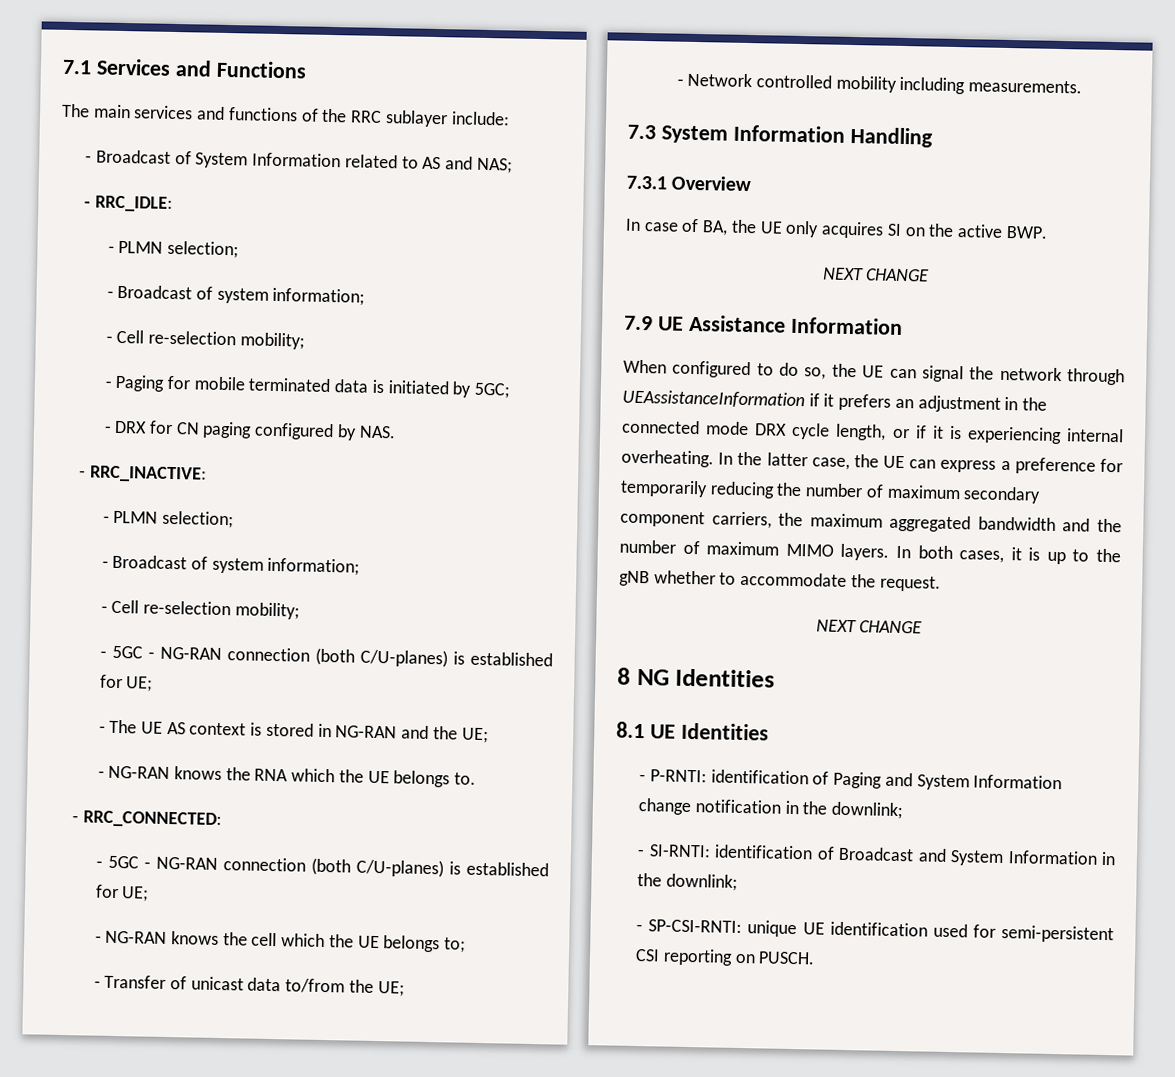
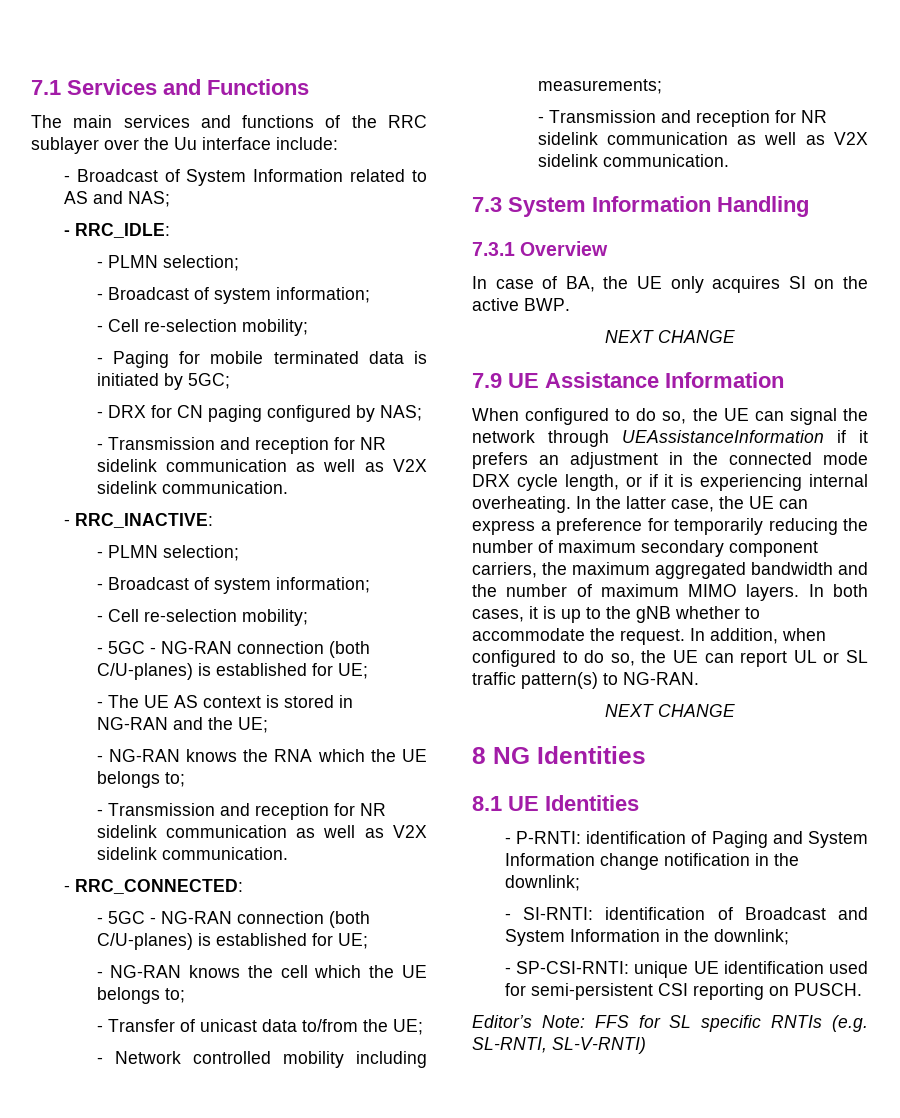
(448, 119) none -> [104,137,271,150] over the Uu interface
[358,425,396,439] NAS. -> [379,405,422,421] [96,437,386,454] [96,459,427,472] [96,481,288,494] NAS; // - Transmission and reception for NR sidelink communication as well as V2X sidelink communication.
[454,772,477,785] to. -> [164,772,185,787] [96,803,386,820] [96,825,427,838] [96,847,288,860] to; // - Transmission and reception for NR sidelink communication as well as V2X sidelink communication.
[968,79,1083,94] measurements. -> [537,79,662,94] [537,110,827,127] [537,132,868,145] [537,154,729,167] measurements; // - Transmission and reception for NR sidelink communication as well as V2X sidelink communication.
(941, 583) none -> [690,628,826,644] [472,650,868,667] [472,672,699,689] In addition, when configured to do so, the UE can report UL or SL traffic pattern(s) to NG-RAN.
(816, 958) none -> [472,1015,868,1032] [472,1037,646,1054] // Editor’s Note: FFS for SL specific RNTIs (e.g. SL-RNTI, SL-V-RNTI)

